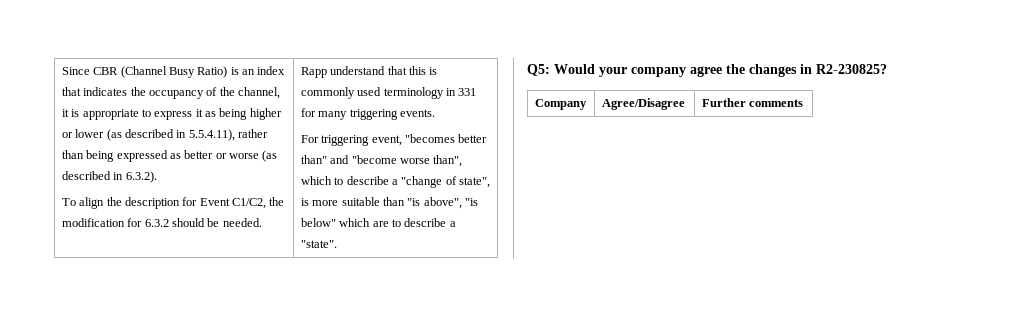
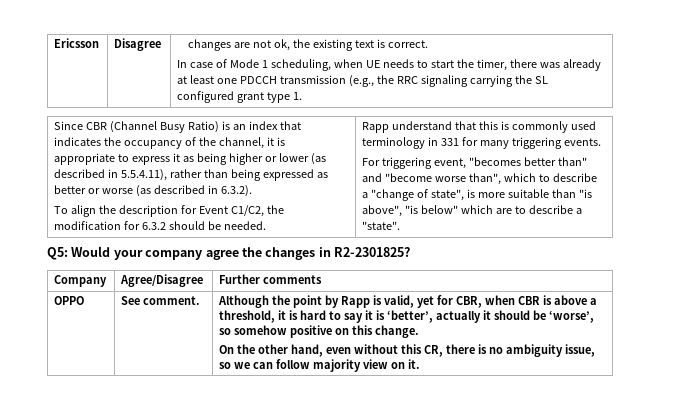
(61, 71) none -> [54,38,100,48] [114,38,162,51] [188,39,428,51] [177,59,602,71] [177,75,549,87] [177,91,303,103] Ericsson | Disagree | changes are not ok, the existing text is correct. // In case of Mode 1 scheduling, when UE needs to start the timer, there was already at least one PDCCH transmission (e.g., the RRC signaling carrying the SL configured grant type 1. //
[816,64,887,74] R2-230825? -> [334,247,410,257] R2-2301825?
(804, 103) none -> [54,296,85,305] [121,296,201,305] [218,295,598,308] [219,310,595,323] [219,325,420,338] [219,344,596,357] [219,359,421,372] // OPPO | See comment. | Although the point by Rapp is valid, yet for CBR, when CBR is above a threshold, it is hard to say it is ‘better’, actually it should be ‘worse’, so somehow positive on this change. // On the other hand, even without this CR, there is no ambiguity issue, so we can follow majority view on it.

